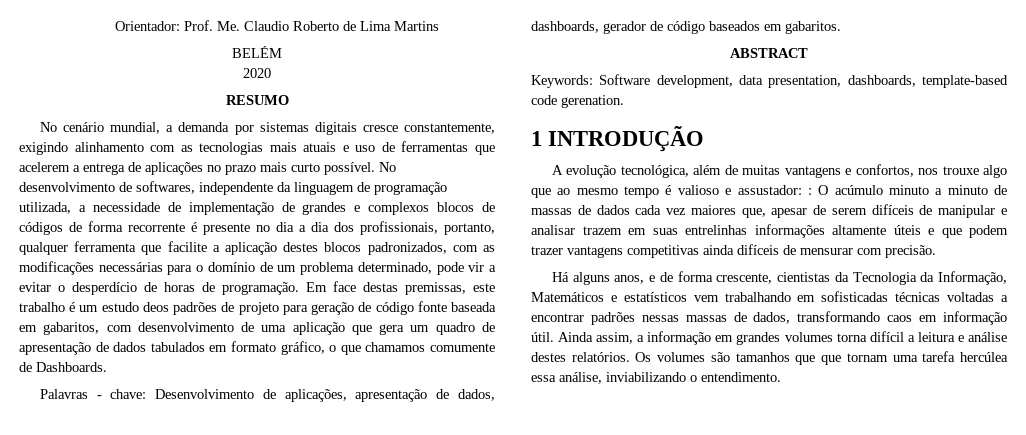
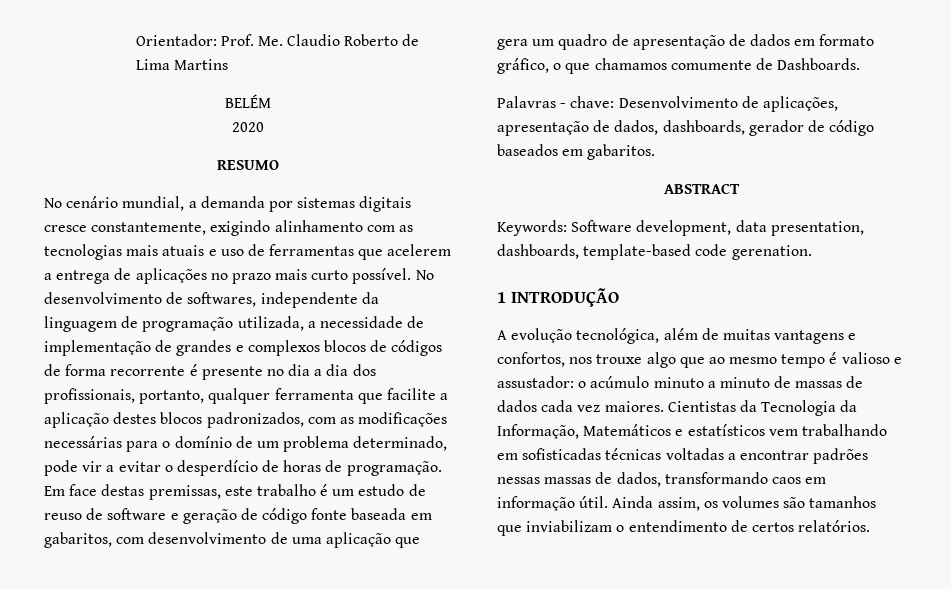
[142,302,308,315] deos padrões de projeto para -> [408,484,426,496] [44,508,179,520] de reuso de software e
[150,342,205,352] tabulados -> (791, 40) none
[807,185,829,195] : O -> [578,381,587,388] o
[690,204,1007,218] [531,224,1008,238] [531,244,936,258] [551,271,831,285] maiores que, apesar de serem difíceis de manipular e analisar trazem em suas entrelinhas informações altamente úteis e que podem trazer vantagens competitivas ainda difíceis de mensurar com precisão. // Há alguns anos, e de forma crescente, cientistas -> [604,401,736,412] maiores. Cientistas
[637,331,1008,345] [531,351,1009,365] [531,372,781,384] a informação em grandes volumes torna difícil a leitura e análise destes relatórios. Os volumes são tamanhos que que tornam uma tarefa hercúlea essa análise, inviabilizando o entendimento. -> [703,496,877,508] [497,520,871,536] os volumes são tamanhos que inviabilizam o entendimento de certos relatórios.

